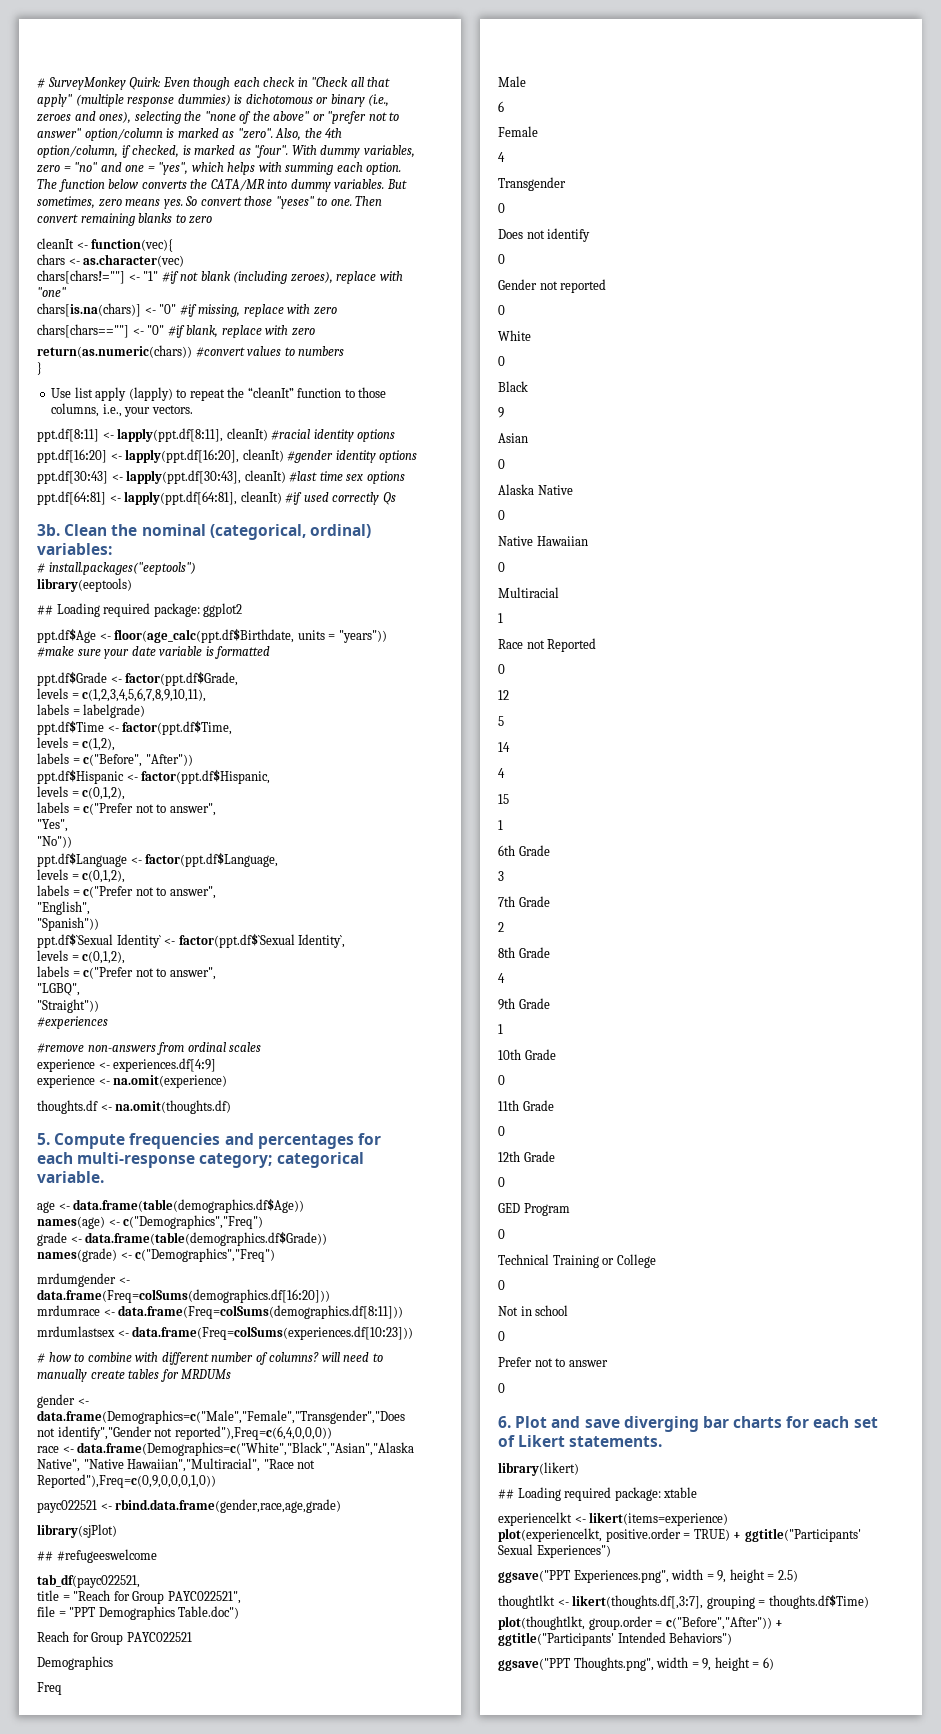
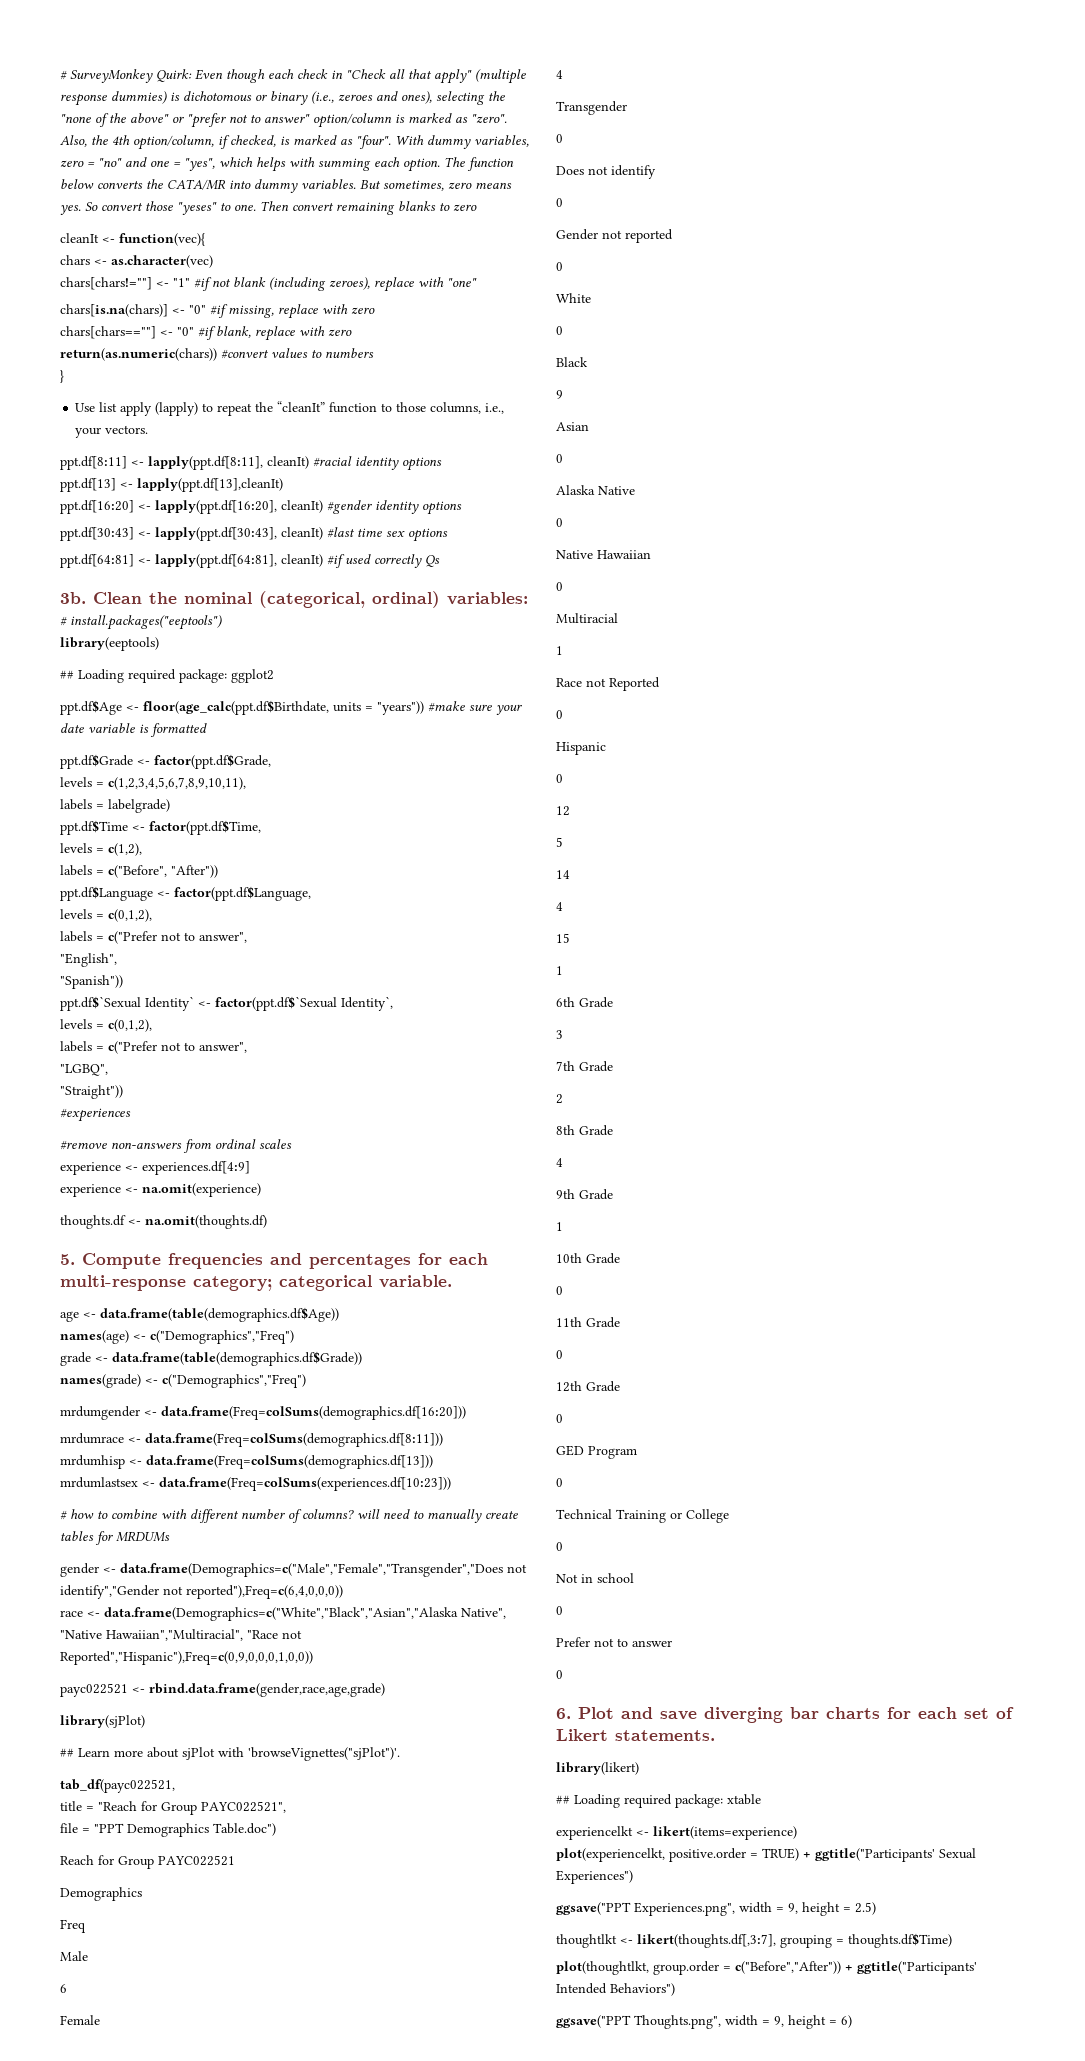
(396, 435) none -> [60,478,283,492] // ppt.df[13] <- lapply(ppt.df[13],cleanIt)
[37,769,271,784] [37,786,126,800] [37,802,216,816] [37,819,68,832] [37,836,72,848] // ppt.df$Hispanic <- factor(ppt.df$Hispanic, // levels = c(0,1,2), // labels = c("Prefer not to answer", // "Yes", // "No")) -> (218, 871) none
(404, 1312) none -> [60,1455,433,1469] // mrdumhisp <- data.frame(Freq=colSums(demographics.df[13]))
[37,1474,216,1488] Reported"),Freq=c(0,9,0,0,0,1,0)) -> [60,1651,313,1665] Reported","Hispanic"),Freq=c(0,9,0,0,0,1,0,0))
[56,1549,157,1563] #refugeeswelcome -> [78,1747,400,1761] Learn more about sjPlot with 'browseVignettes("sjPlot")'.
(505, 669) none -> [556,742,606,755] [556,774,563,783] // Hispanic // 0

